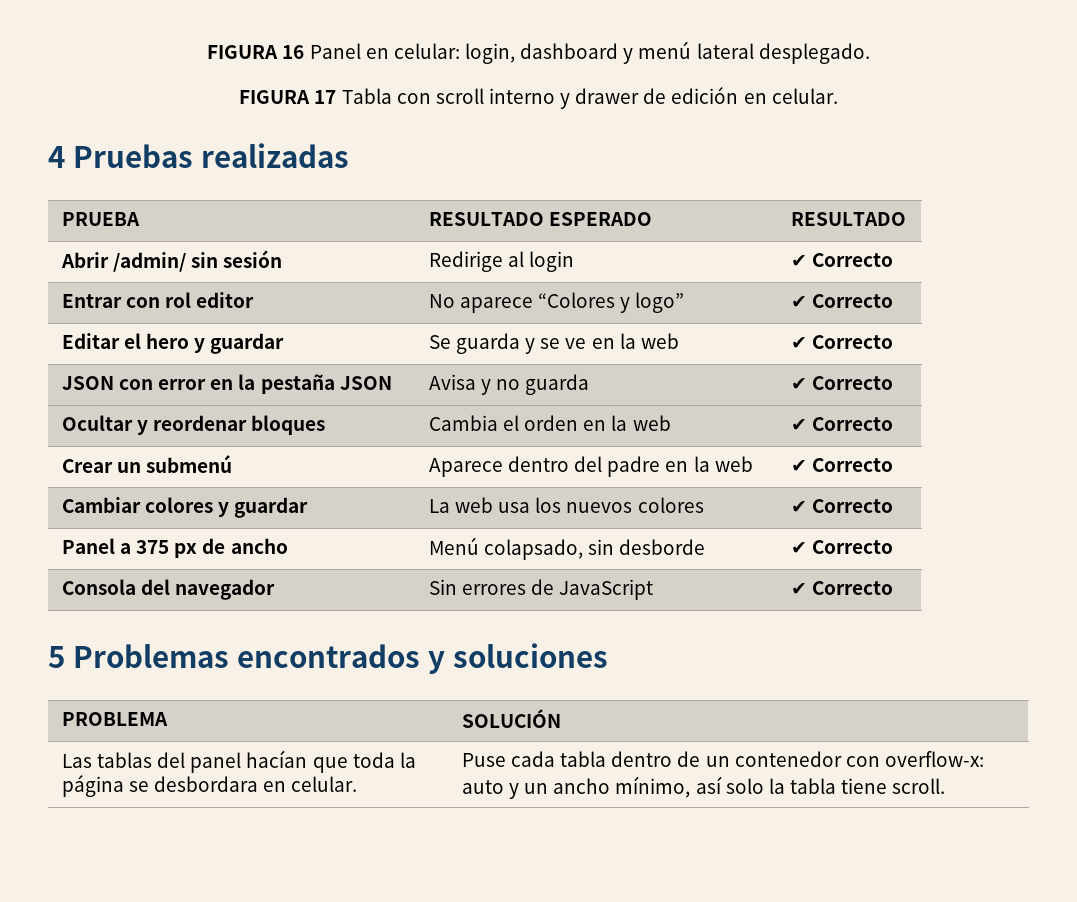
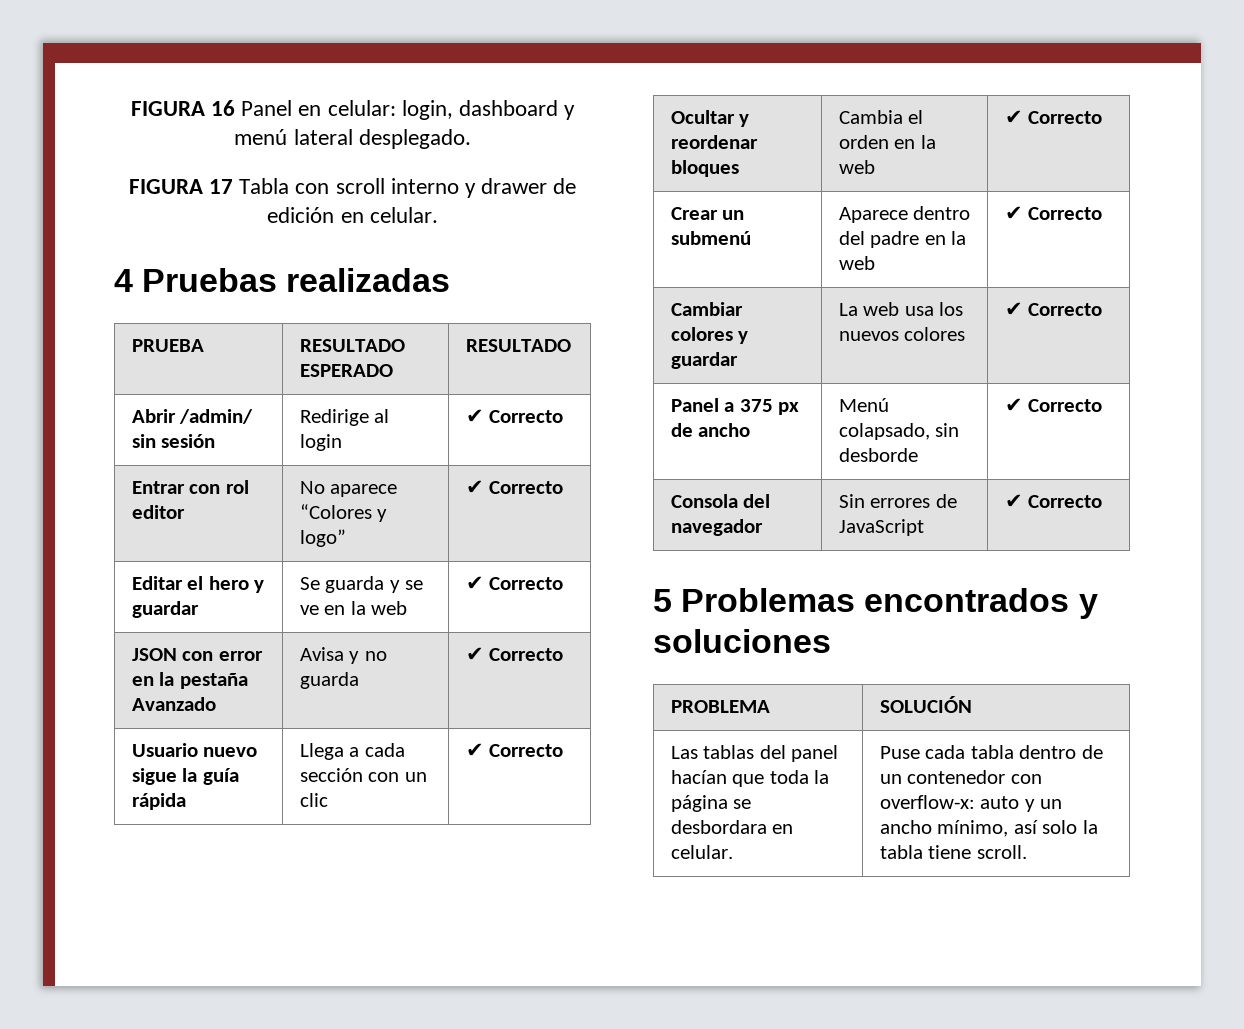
[339,376,392,390] JSON -> [131,697,216,711] Avanzado
(894, 383) none -> [131,743,258,757] [131,768,239,785] [131,793,186,810] [299,743,405,760] [299,768,427,782] [299,793,328,807] [465,743,564,757] // Usuario nuevo sigue la guía rápida | Llega a cada sección con un clic | ✔ Correcto

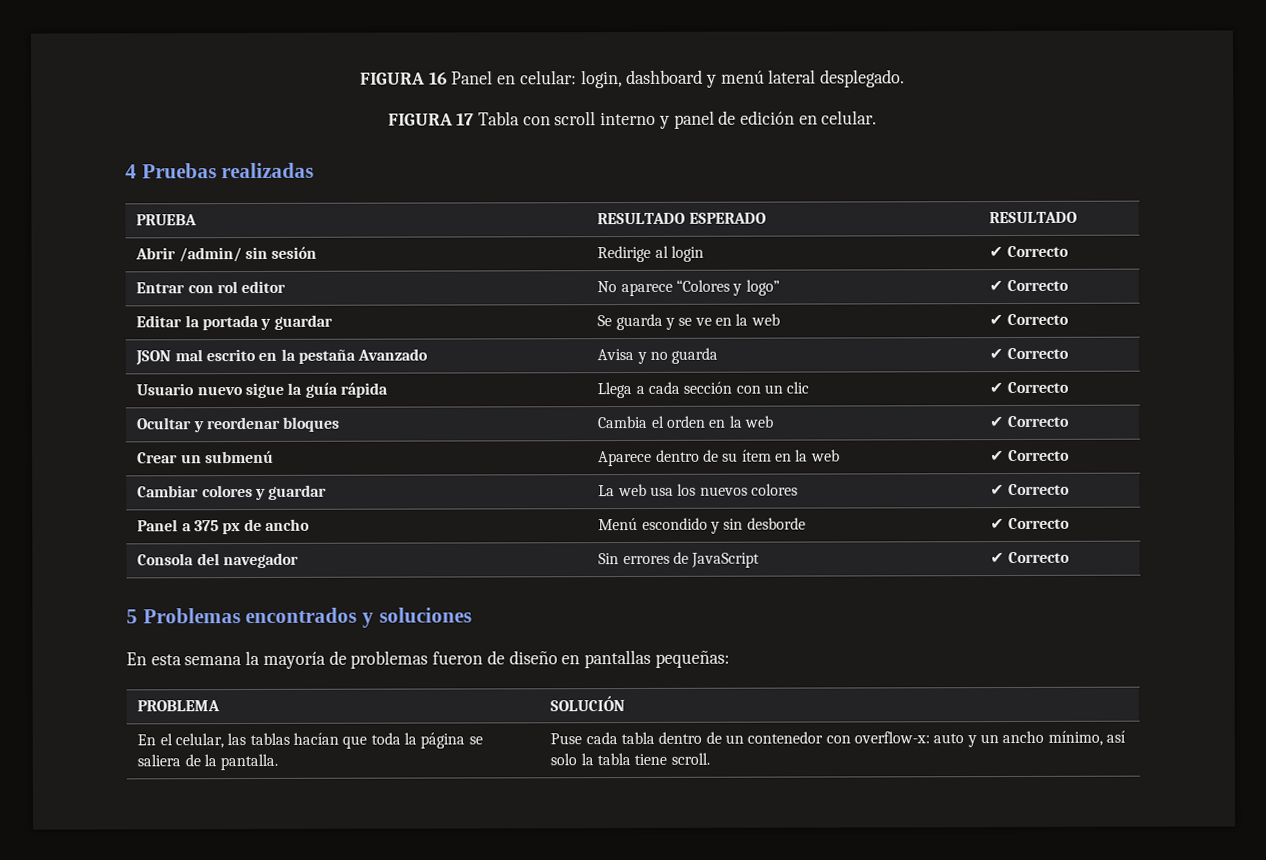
[481,178,548,194] drawer -> [673,110,715,129] panel
[187,576,249,590] el hero -> [184,314,260,331] la portada
[182,651,263,661] con error -> [174,348,257,362] mal escrito
[838,231,920,248] del padre -> [703,449,772,462] de su ítem
[838,423,930,440] colapsado, -> [641,517,721,534] escondido y
[670,700,770,713] [879,696,972,713] [670,745,839,762] // PROBLEMA | SOLUCIÓN // Las tablas del panel -> [126,649,730,669] [137,700,221,712] [550,696,626,712] [137,732,290,749] // En esta semana la mayoría de problemas fueron de diseño en pantallas pequeñas: // PROBLEMA | SOLUCIÓN // En el celular, las tablas
[670,820,794,834] [670,845,733,859] desbordara en celular. -> [137,753,279,771] saliera de la pantalla.

